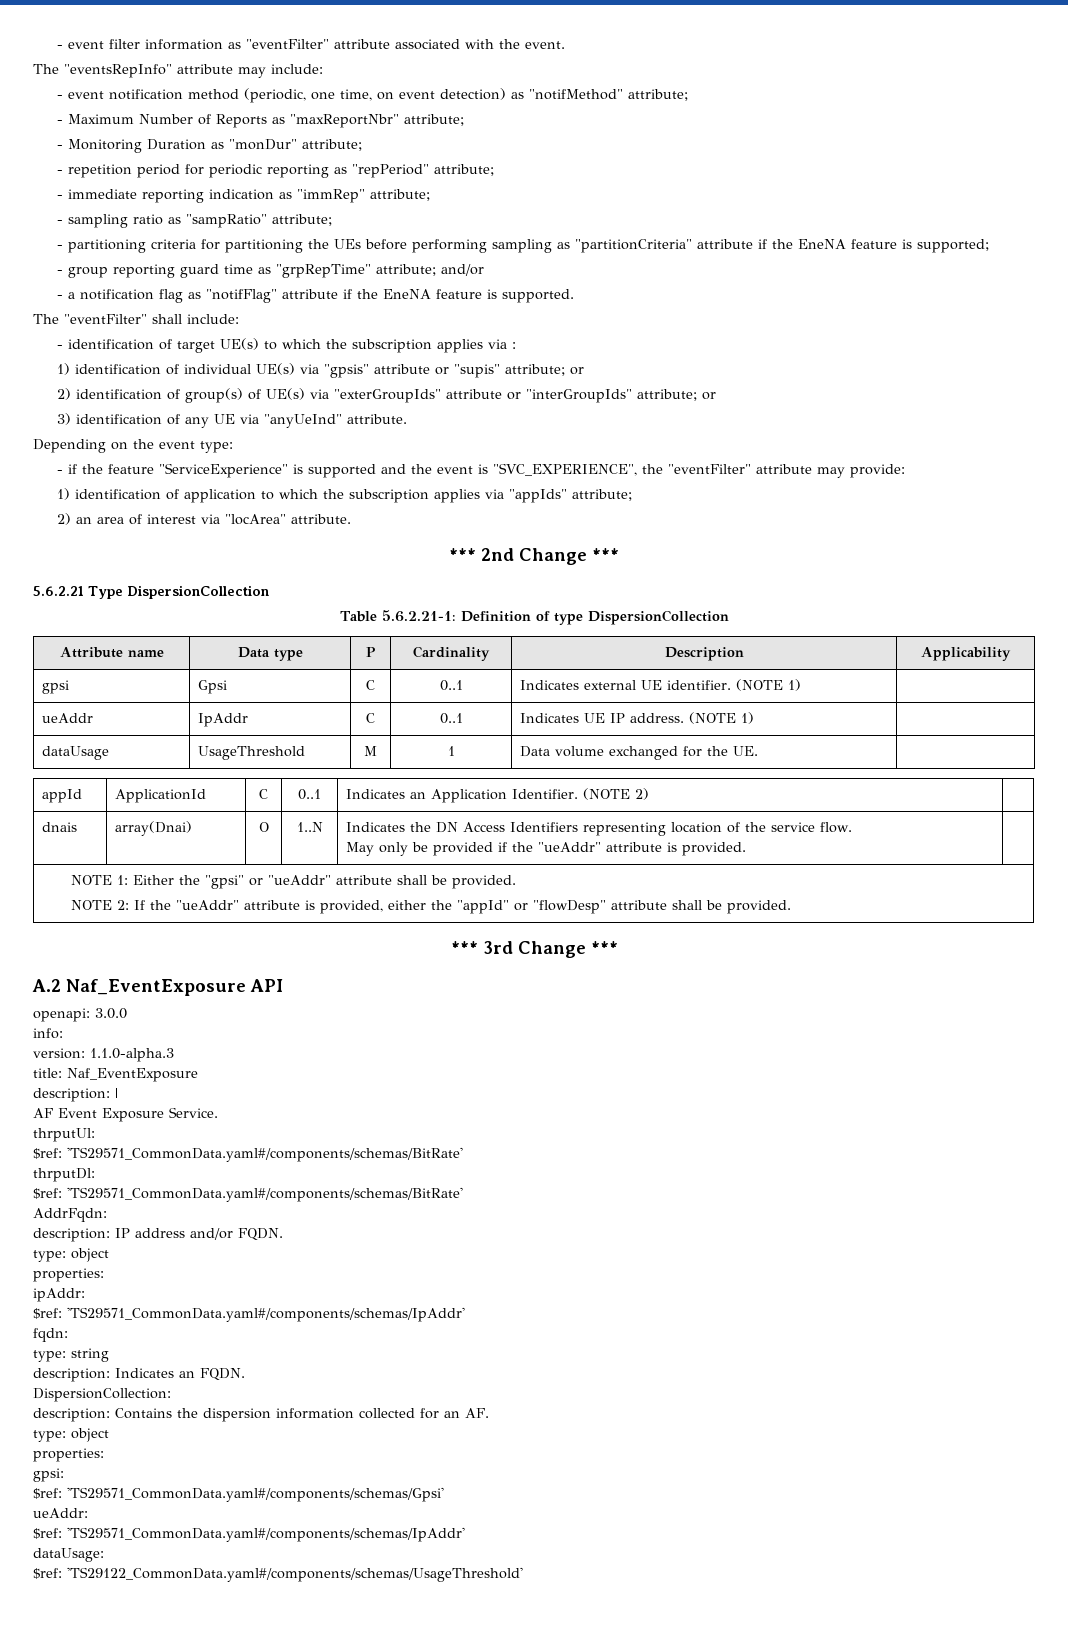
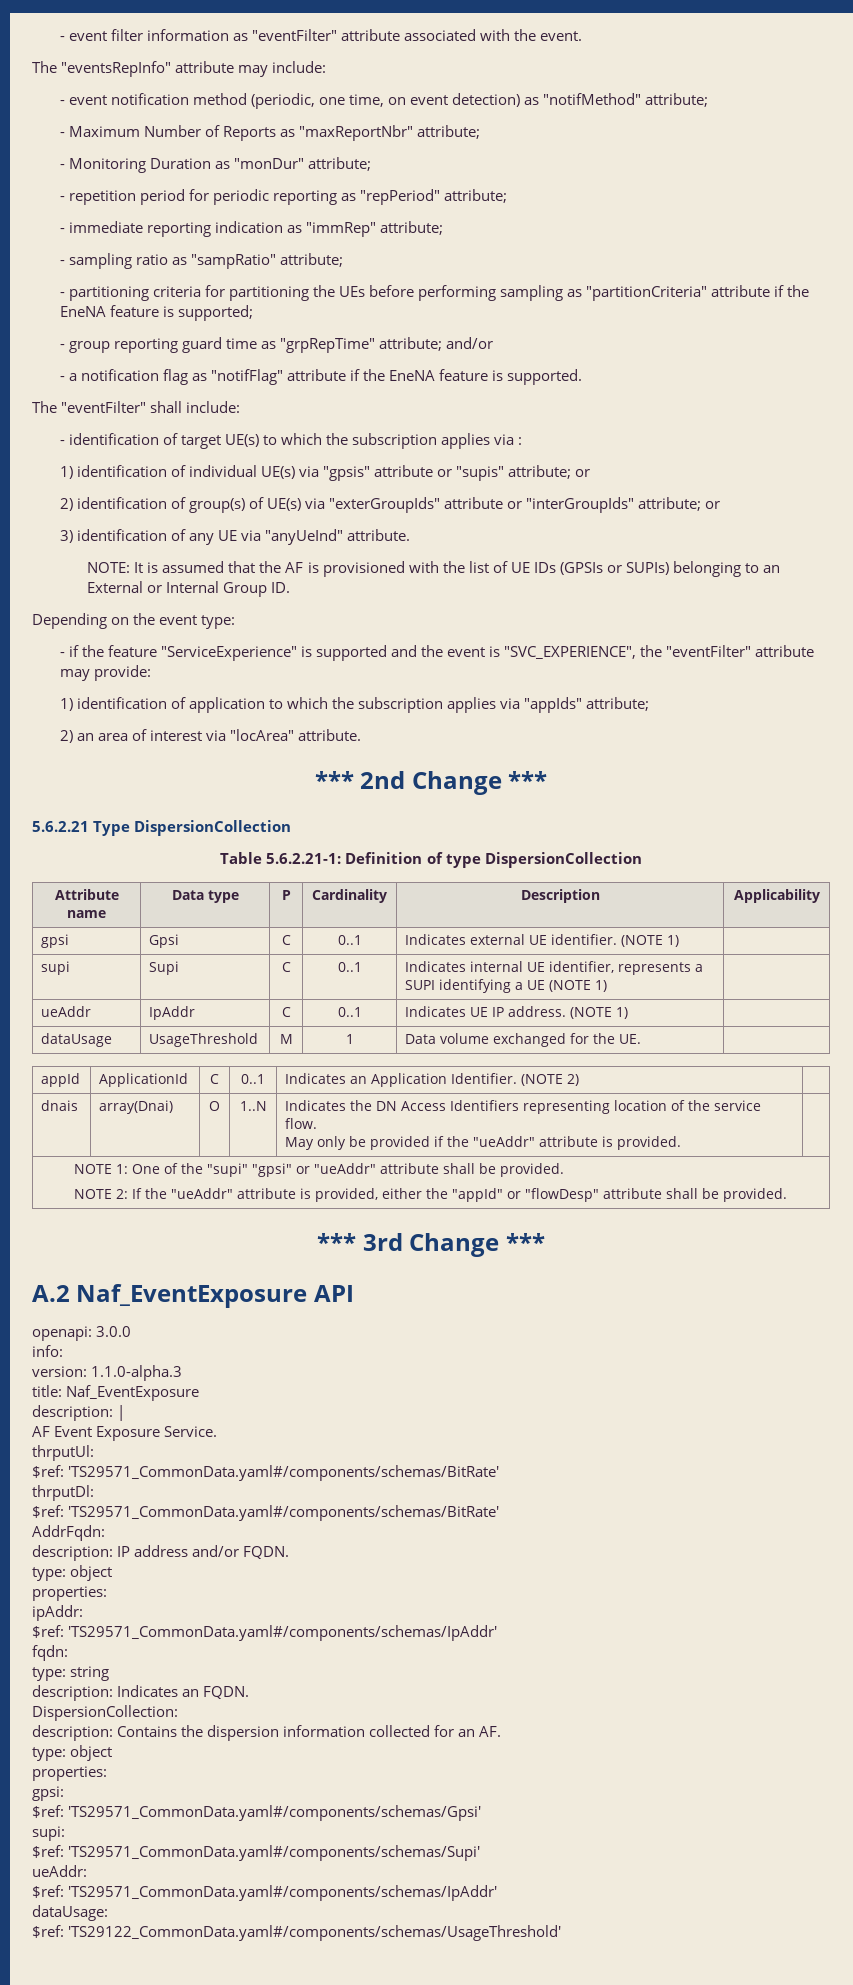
(408, 419) none -> [87,561,781,577] [87,581,291,597] // NOTE: It is assumed that the AF is provisioned with the list of UE IDs (GPSIs or SUPIs) belonging to an External or Internal Group ID.
(801, 685) none -> [41,961,71,975] [149,961,180,975] [281,962,291,972] [337,962,362,972] [405,961,704,975] [405,979,608,993] // supi | Supi | C | 0..1 | Indicates internal UE identifier, represents a SUPI identifying a UE (NOTE 1) |
[132,875,200,885] Either the -> [132,1163,249,1177] One of the "supi"
(444, 1494) none -> [32,1826,65,1841] [32,1845,481,1861] // supi: // $ref: 'TS29571_CommonData.yaml#/components/schemas/Supi'

